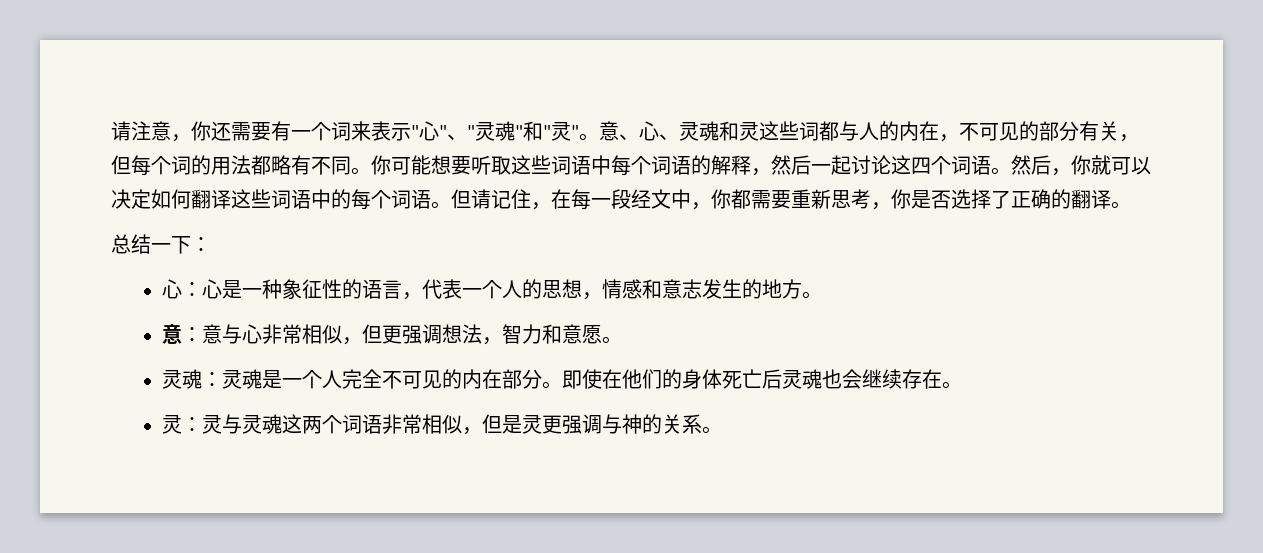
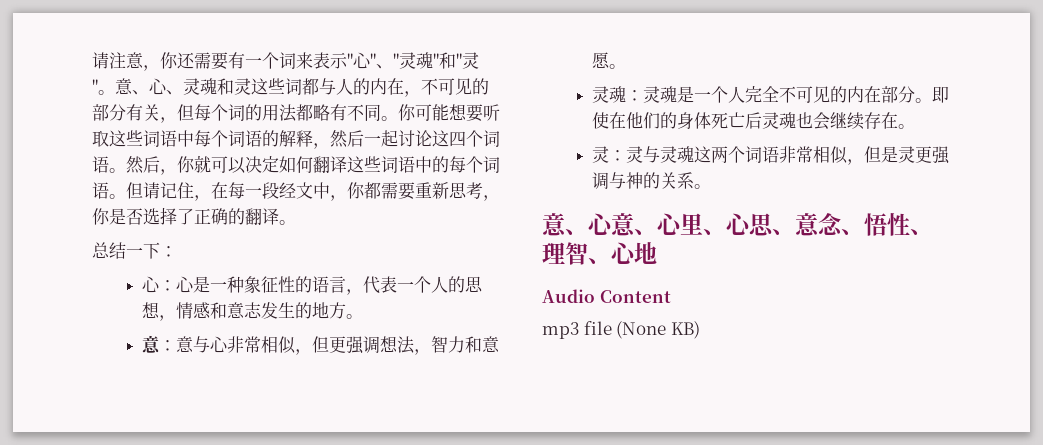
(722, 430) none -> [542,213,933,237] [542,242,657,265] [542,289,671,303] [542,321,700,339] // 意、心意、心里、心思、意念、悟性、理智、心地 // Audio Content // mp3 file (None KB)

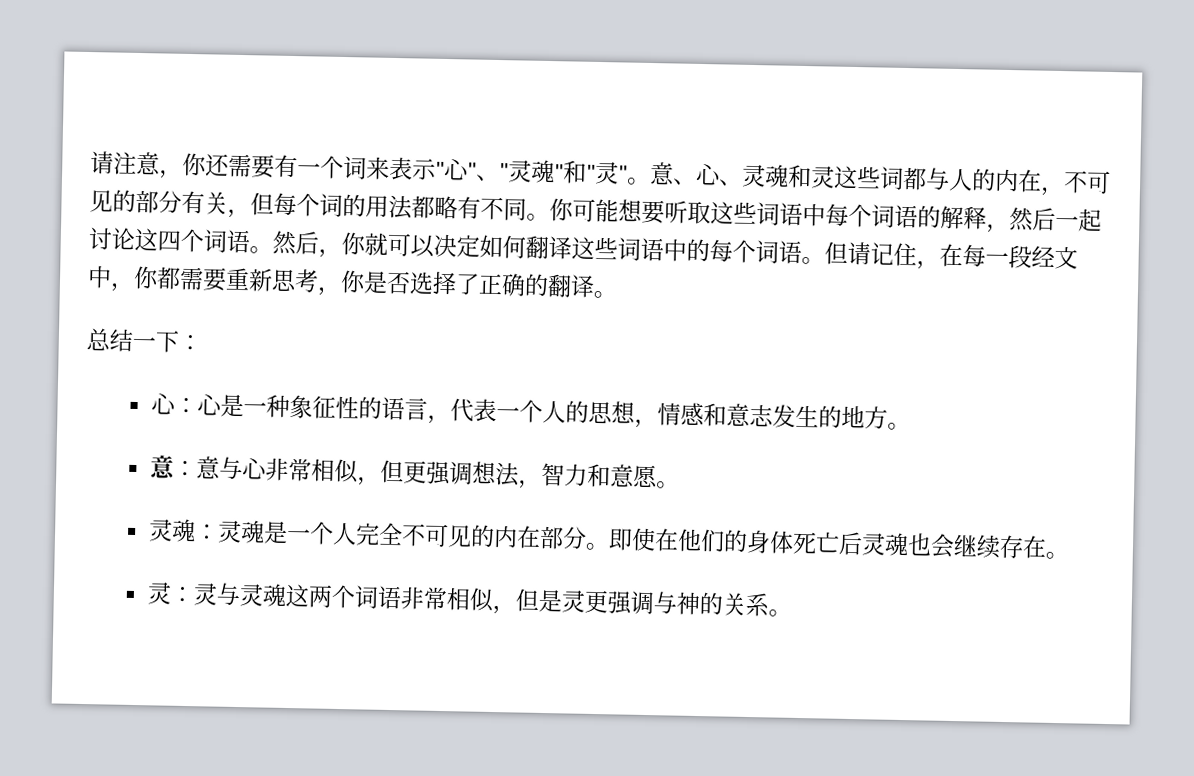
[542,213,933,237] [542,242,657,265] [542,289,671,303] [542,321,700,339] // 意、心意、心里、心思、意念、悟性、理智、心地 // Audio Content // mp3 file (None KB) -> (792, 613) none

